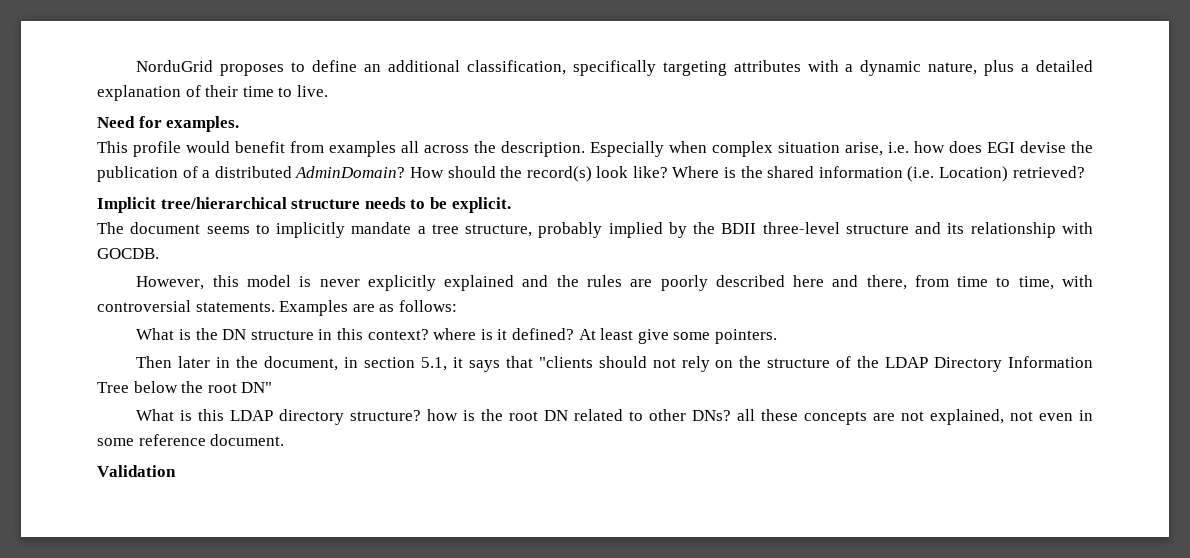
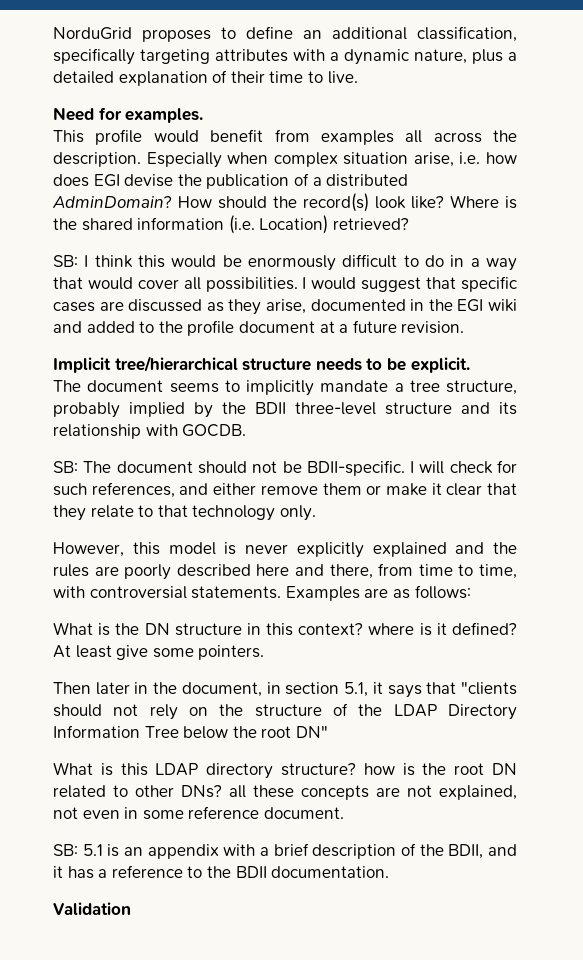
(1085, 172) none -> [53,254,517,271] [53,276,517,292] [53,299,517,315] [53,320,465,336] // SB: I think this would be enormously difficult to do in a way that would cover all possibilities. I would suggest that specific cases are discussed as they arise, documented in the EGI wiki and added to the profile document at a future revision.
(159, 253) none -> [53,460,517,476] [53,482,517,498] [53,505,316,521] // SB: The document should not be BDII-specific. I will check for such references, and either remove them or make it clear that they relate to that technology only.
(285, 440) none -> [53,843,517,859] [53,865,390,879] // SB: 5.1 is an appendix with a brief description of the BDII, and it has a reference to the BDII documentation.

